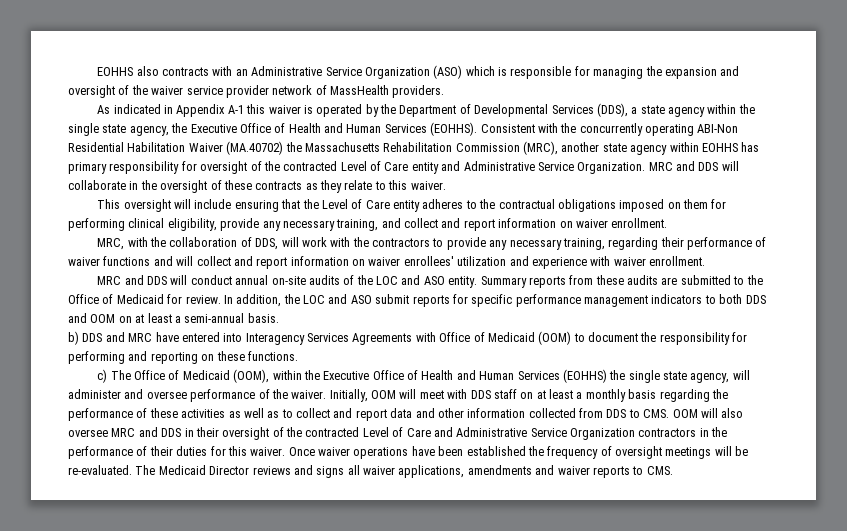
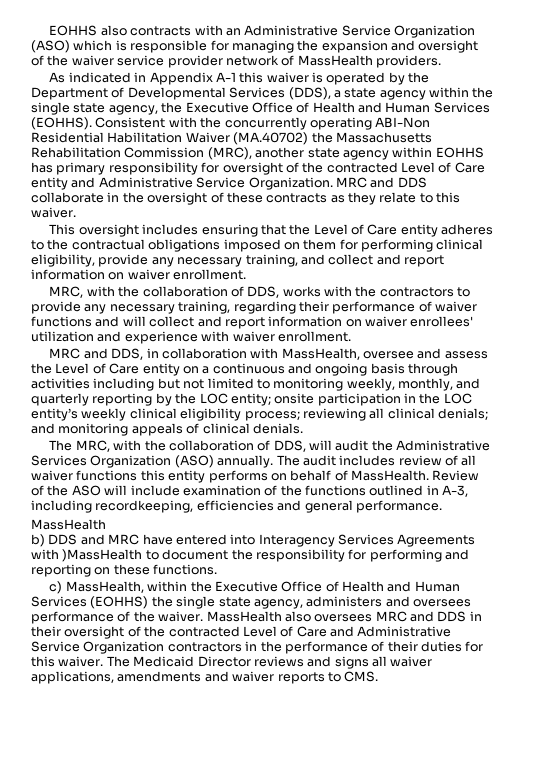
[721,161,739,171] will -> (427, 182) none
[174,199,232,209] will include -> [142,224,199,235] includes
[281,237,327,247] will work -> [282,286,321,297] works
[147,275,763,288] [68,294,766,307] [68,313,279,323] DDS will conduct annual on-site audits of the LOC and ASO entity. Summary reports from these audits are submitted to the Office of Medicaid for review. In addition, the LOC and ASO submit reports for specific performance management indicators to both DDS and OOM on at least a semi-annual basis. -> [111,348,488,360] [31,363,459,376] [31,378,481,391] [31,393,472,406] [31,408,488,421] [31,423,303,436] [49,440,491,452] [31,455,477,468] [31,470,480,483] [31,485,469,497] [31,500,442,513] [31,519,106,530] DDS, in collaboration with MassHealth, oversee and assess the Level of Care entity on a continuous and ongoing basis through activities including but not limited to monitoring weekly, monthly, and quarterly reporting by the LOC entity; onsite participation in the LOC entity’s weekly clinical eligibility process; reviewing all clinical denials; and monitoring appeals of clinical denials. // The MRC, with the collaboration of DDS, will audit the Administrative Services Organization (ASO) annually. The audit includes review of all waiver functions this entity performs on behalf of MassHealth. Review of the ASO will include examination of the functions outlined in A-3, including recordkeeping, efficiencies and general performance. // MassHealth
[439,331,572,345] Office of Medicaid (OOM) -> [62,549,143,562] )MassHealth
[110,369,270,383] The Office of Medicaid (OOM), -> [65,581,144,593] MassHealth,
[732,370,750,380] [68,389,728,402] [68,408,744,421] [68,429,108,437] will administer and oversee performance of the waiver. Initially, OOM will meet with DDS staff on at least a monthly basis regarding the performance of these activities as well as to collect and report data and other information collected from DDS to CMS. OOM will also oversee -> [306,596,471,607] [31,611,373,624] administers and oversees performance of the waiver. MassHealth also oversees
[288,446,749,459] [68,465,132,475] Once waiver operations have been established the frequency of oversight meetings will be re-evaluated. -> (104, 661) none

